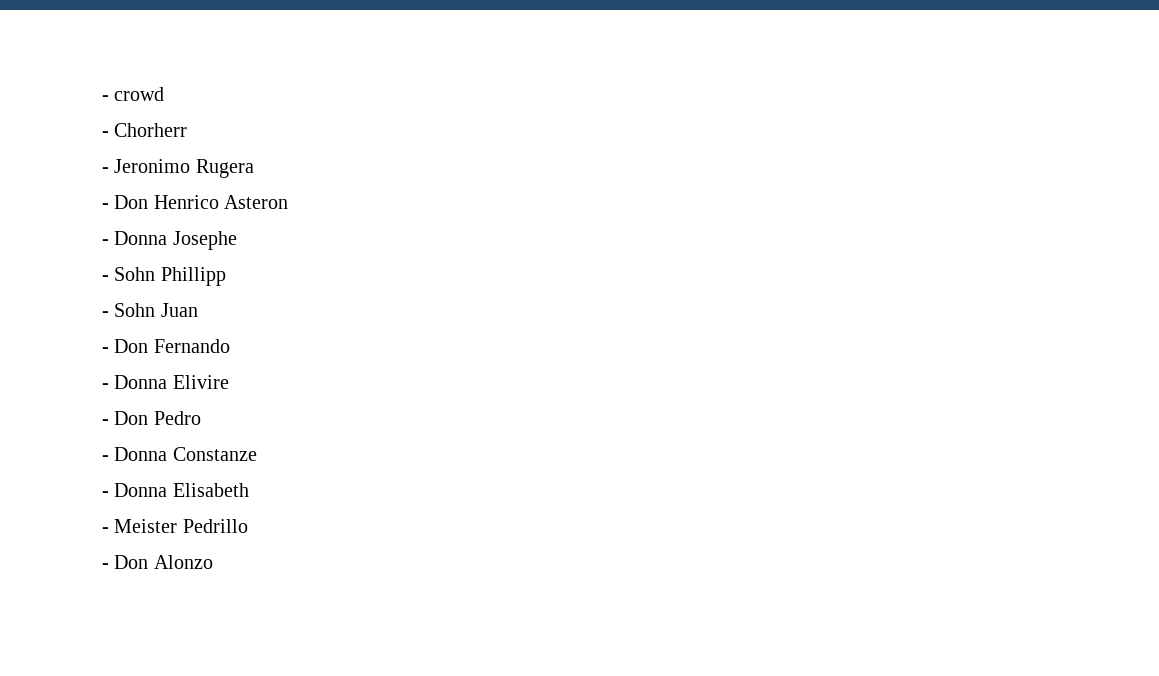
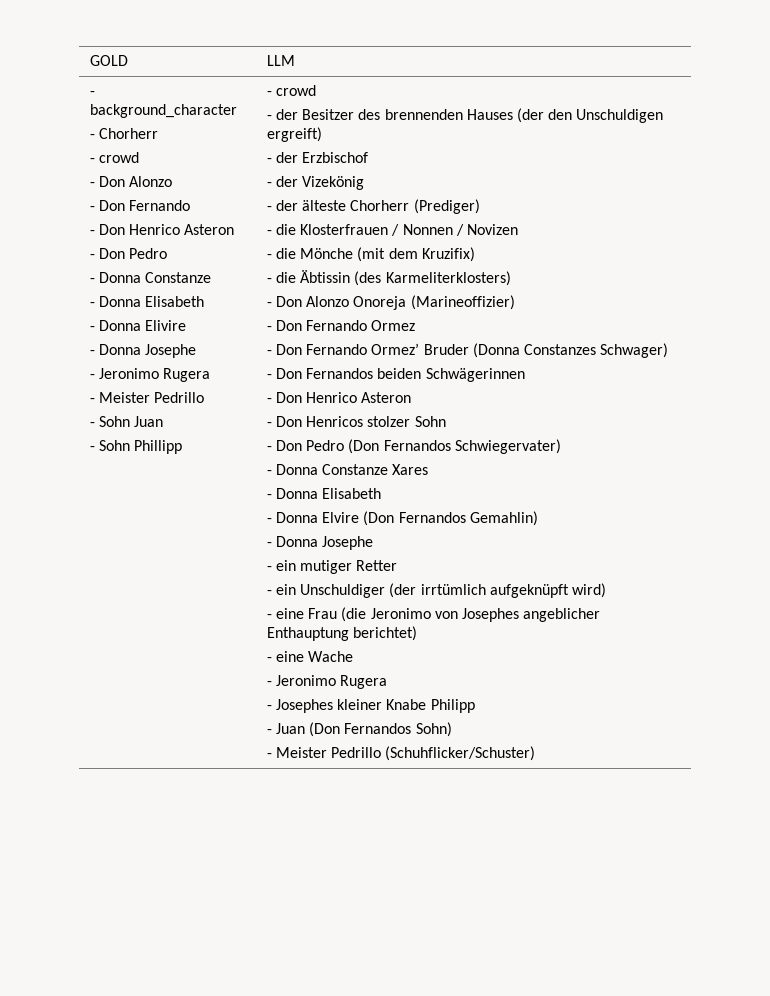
[102,87,165,101] [102,123,188,137] [102,159,254,178] [102,195,289,209] [102,231,237,250] [102,267,226,286] [102,303,198,317] [102,339,230,353] [102,375,229,389] [102,411,201,425] [102,447,257,461] [102,483,249,497] [102,519,248,533] [102,555,213,569] - crowd // - Chorherr // - Jeronimo Rugera // - Don Henrico Asteron // - Donna Josephe // - Sohn Phillipp // - Sohn Juan // - Don Fernando // - Donna Elivire // - Don Pedro // - Donna Constanze // - Donna Elisabeth // - Meister Pedrillo // - Don Alonzo -> [89,55,128,66] [266,55,295,66] [89,91,95,96] [89,104,237,118] [89,128,159,139] [89,152,140,163] [89,176,173,187] [89,200,191,211] [89,224,235,235] [89,248,168,259] [89,272,212,283] [89,296,205,307] [89,320,187,331] [89,344,197,358] [89,368,211,382] [89,392,205,403] [89,416,164,427] [89,440,183,454] [266,85,317,96] [266,108,664,123] [266,127,322,142] [266,152,369,163] [266,176,365,190] [266,199,480,214] [266,224,519,236] [266,247,475,262] [266,270,511,286] [266,295,515,310] [266,320,416,331] [266,343,669,358] [266,368,525,382] [266,392,412,403] [266,416,446,427] [266,439,561,454] [266,464,429,475] [266,488,382,499] [266,511,538,526] [266,536,374,550] [266,560,398,574] [266,583,607,598] [266,607,601,622] [266,626,418,641] [266,651,354,662] [266,675,388,689] [266,699,475,713] [266,722,452,737] [266,746,536,761] GOLD | LLM // - background_character // - Chorherr // - crowd // - Don Alonzo // - Don Fernando // - Don Henrico Asteron // - Don Pedro // - Donna Constanze // - Donna Elisabeth // - Donna Elivire // - Donna Josephe // - Jeronimo Rugera // - Meister Pedrillo // - Sohn Juan // - Sohn Phillipp | - crowd // - der Besitzer des brennenden Hauses (der den Unschuldigen ergreift) // - der Erzbischof // - der Vizekönig // - der älteste Chorherr (Prediger) // - die Klosterfrauen / Nonnen / Novizen // - die Mönche (mit dem Kruzifix) // - die Äbtissin (des Karmeliterklosters) // - Don Alonzo Onoreja (Marineoffizier) // - Don Fernando Ormez // - Don Fernando Ormez’ Bruder (Donna Constanzes Schwager) // - Don Fernandos beiden Schwägerinnen // - Don Henrico Asteron // - Don Henricos stolzer Sohn // - Don Pedro (Don Fernandos Schwiegervater) // - Donna Constanze Xares // - Donna Elisabeth // - Donna Elvire (Don Fernandos Gemahlin) // - Donna Josephe // - ein mutiger Retter // - ein Unschuldiger (der irrtümlich aufgeknüpft wird) // - eine Frau (die Jeronimo von Josephes angeblicher Enthauptung berichtet) // - eine Wache // - Jeronimo Rugera // - Josephes kleiner Knabe Philipp // - Juan (Don Fernandos Sohn) // - Meister Pedrillo (Schuhflicker/Schuster)

